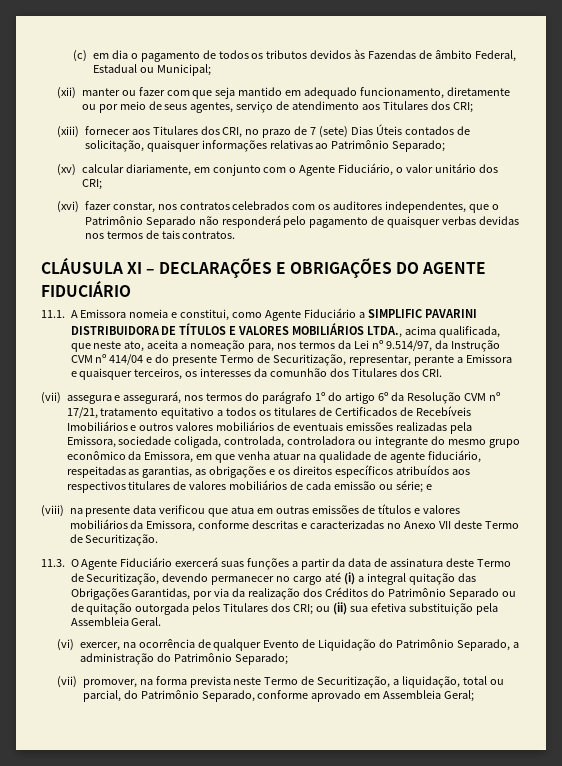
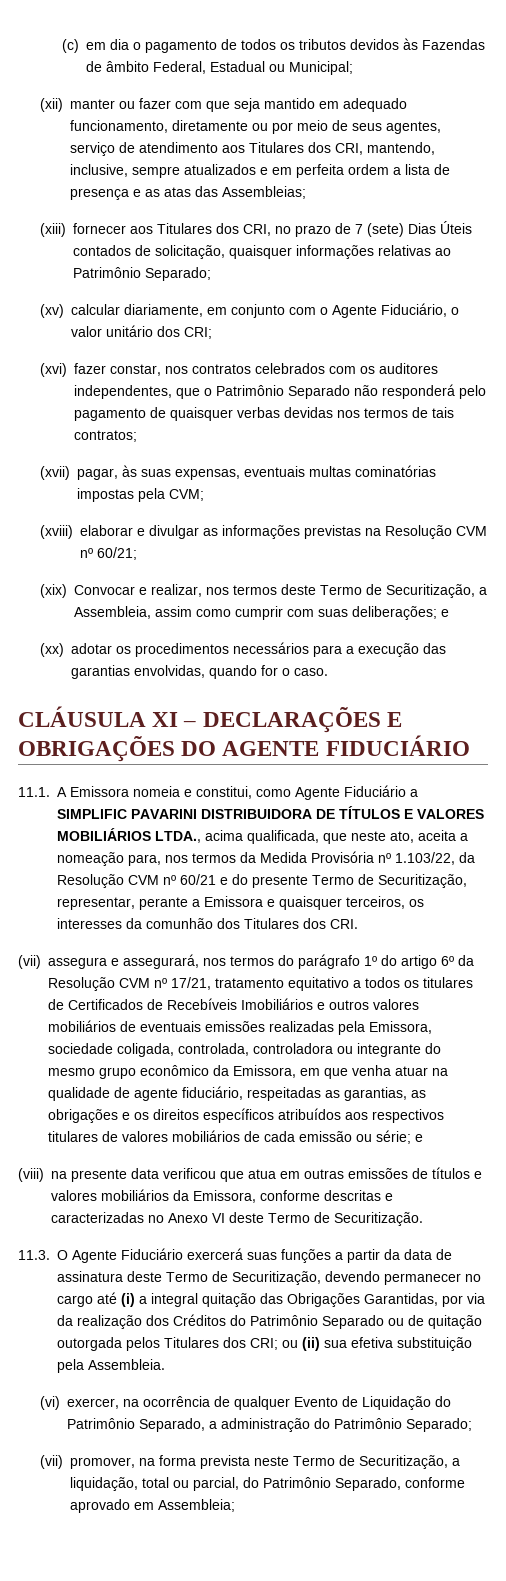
[453,102,474,113] CRI; -> [334,142,435,155] [69,164,450,178] [69,186,306,200] CRI, mantendo, inclusive, sempre atualizados e em perfeita ordem a lista de presença e as atas das Assembleias;
[182,231,236,239] contratos. -> [73,430,137,442] [39,465,436,480] [76,488,204,502] [39,525,487,539] [79,547,137,560] [39,584,487,598] [73,606,449,620] [39,642,446,657] [70,665,328,679] contratos; // (xvii) pagar, às suas expensas, eventuais multas cominatórias impostas pela CVM; // (xviii) elaborar e divulgar as informações previstas na Resolução CVM nº 60/21; // (xix) Convocar e realizar, nos termos deste Termo de Securitização, a Assembleia, assim como cumprir com suas deliberações; e // (xx) adotar os procedimentos necessários para a execução das garantias envolvidas, quando for o caso.
[354,340,501,352] [70,354,144,365] Lei nº 9.514/97, da Instrução CVM nº 414/04 -> [260,851,475,865] [57,874,216,888] Medida Provisória nº 1.103/22, da Resolução CVM nº 60/21
[439,521,452,529] VII -> [212,1213,225,1223] VI
[70,617,162,626] Assembleia Geral. -> [88,1359,165,1370] Assembleia.
[383,690,475,702] Assembleia Geral; -> [157,1499,235,1512] Assembleia;

